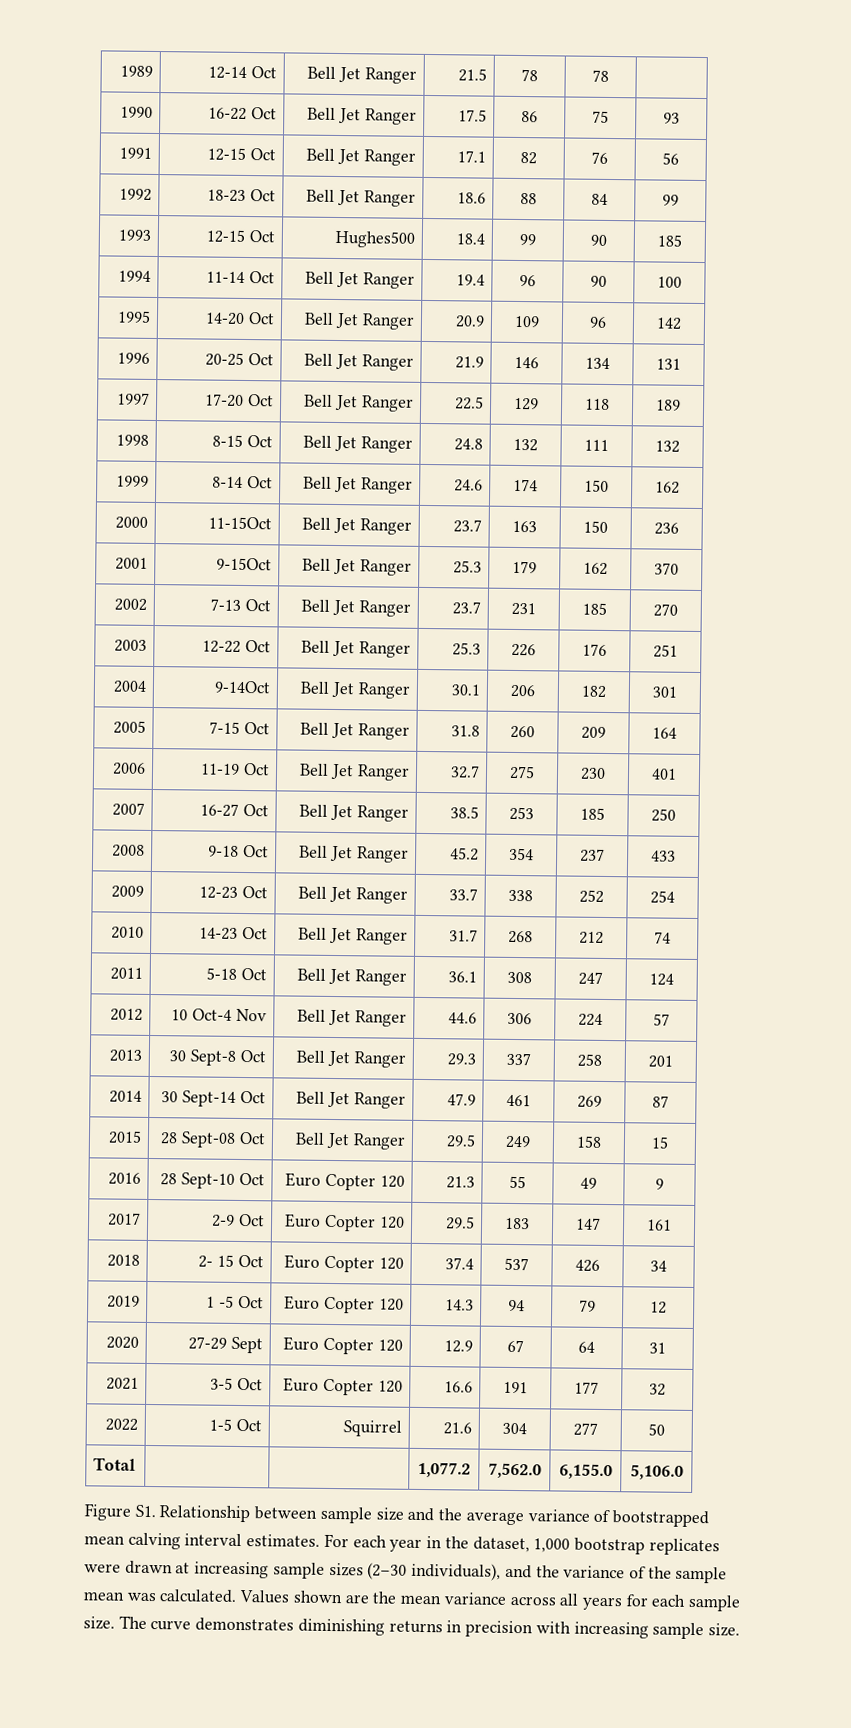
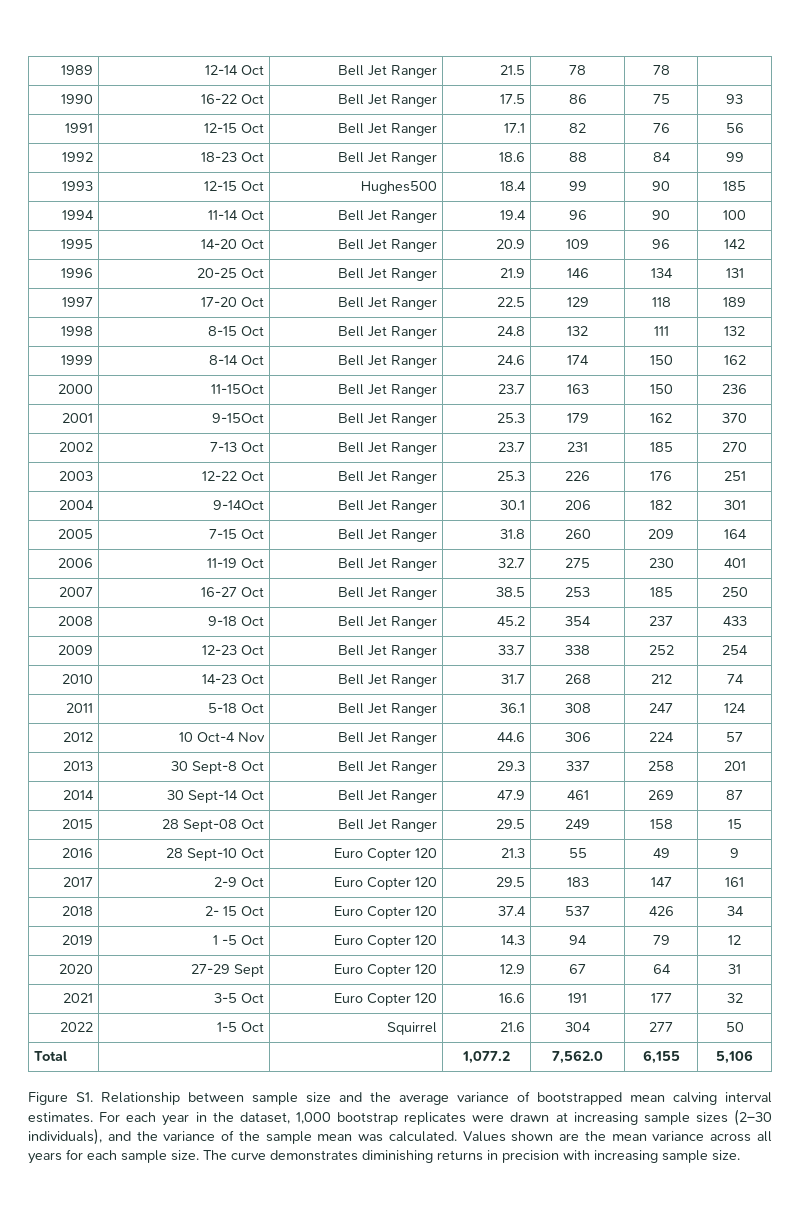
[558,1463,613,1480] [629,1464,684,1480] 6,155.0 | 5,106.0 -> [642,1050,680,1064] [716,1050,753,1064] 6,155 | 5,106

